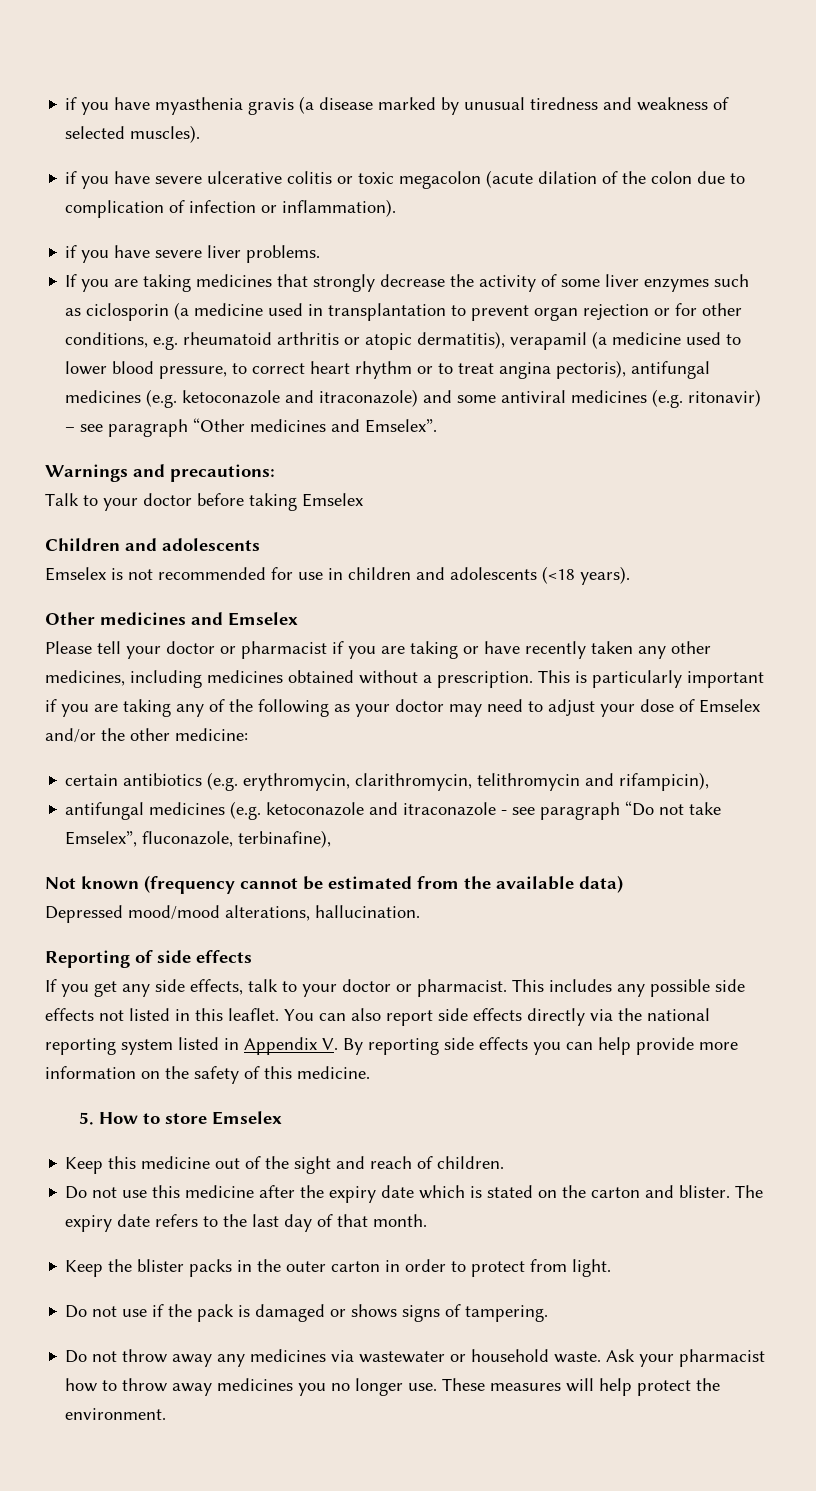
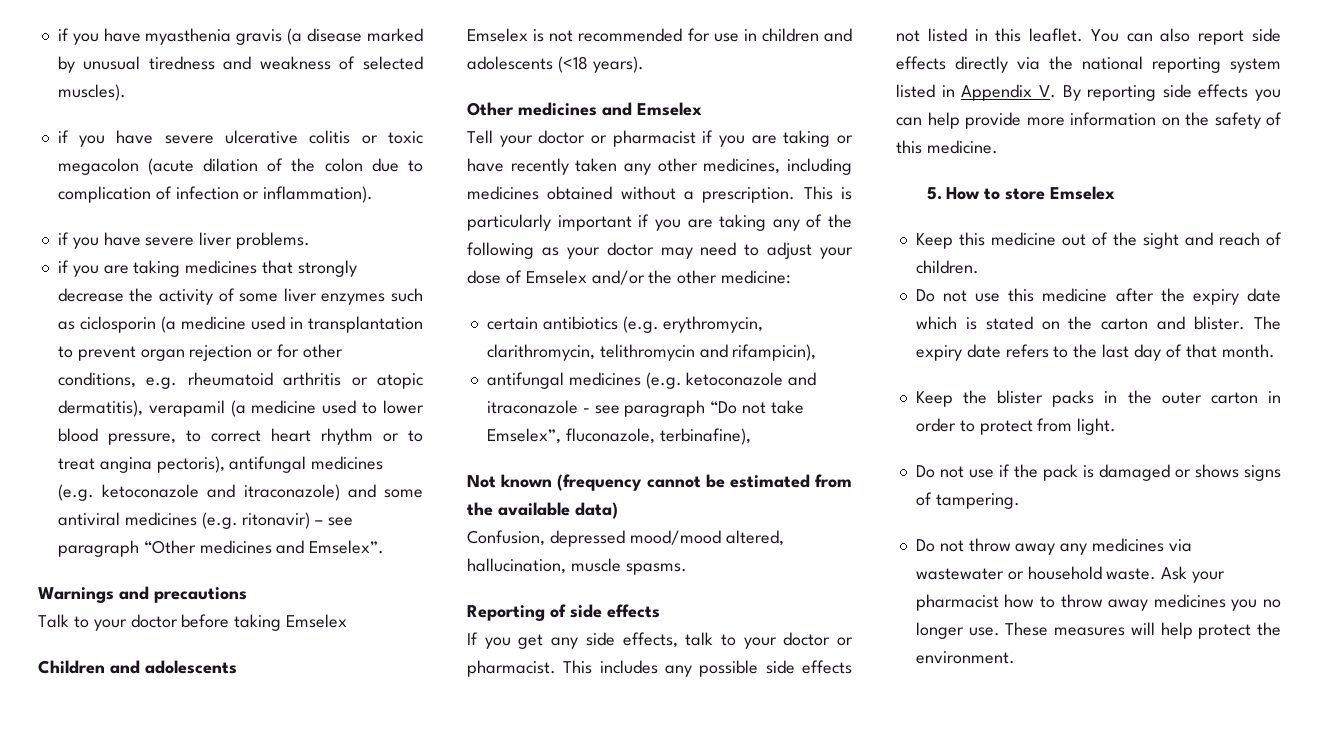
[65,274,78,287] If -> [57,260,69,273] if
[170,464,275,482] precautions: -> [153,587,247,603] precautions
[45,641,121,654] Please tell -> [467,130,493,144] Tell
[45,905,420,923] Depressed mood/mood alterations, hallucination. -> [467,530,784,547] [467,558,687,575] Confusion, depressed mood/mood altered, hallucination, muscle spasms.

